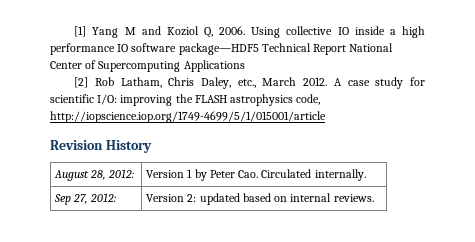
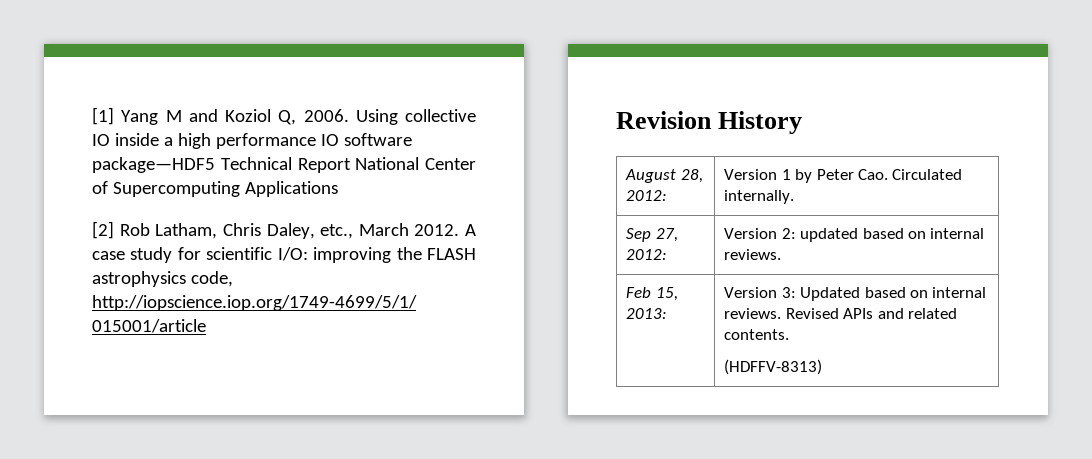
(374, 198) none -> [626,287,678,301] [626,308,668,319] [724,287,987,301] [724,308,958,319] [724,329,790,340] [724,359,823,375] // Feb 15, 2013: | Version 3: Updated based on internal reviews. Revised APIs and related contents. // (HDFFV-8313)

